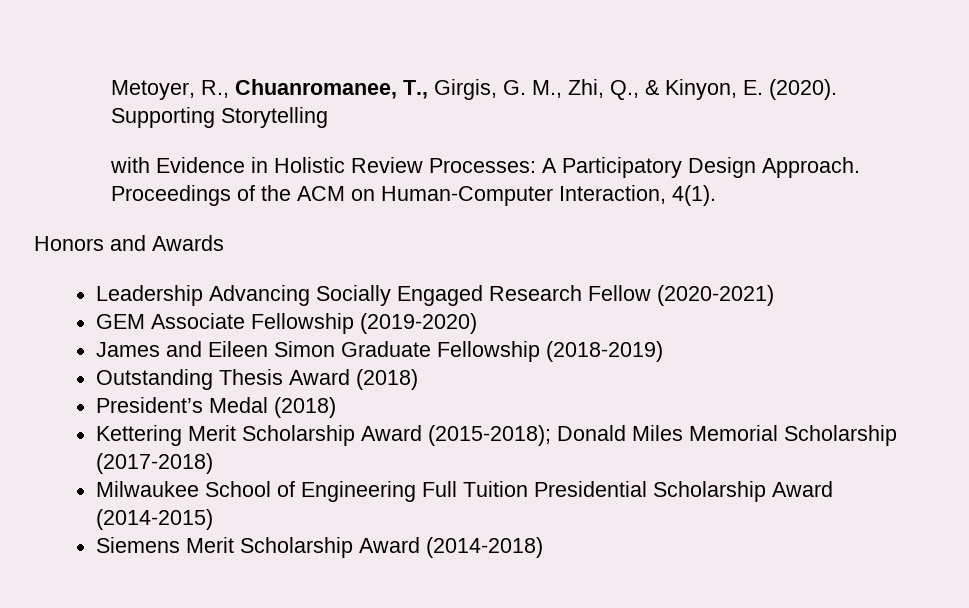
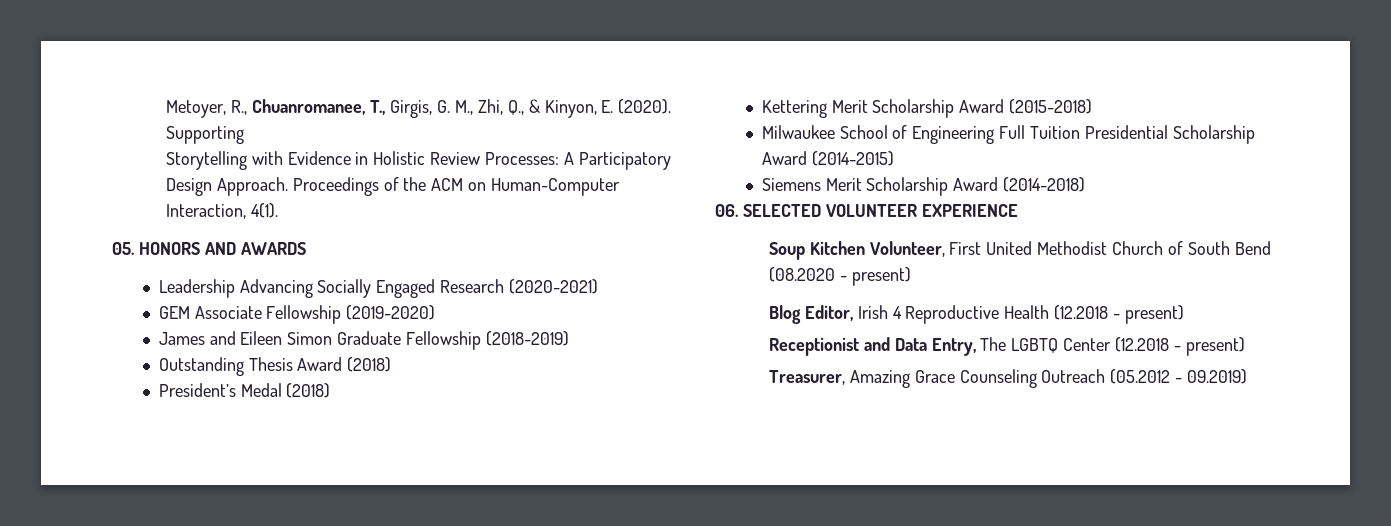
(215, 117) none -> (244, 135) //
(328, 117) // -> (247, 160) none
[34,235,224,251] Honors and Awards -> [112,242,306,255] 05. HONORS AND AWARDS
[588,285,652,301] Fellow -> (505, 286) none
[428,425,898,446] [96,453,214,474] (2015-2018); Donald Miles Memorial Scholarship (2017-2018) -> [1009,99,1093,114] (2015-2018)
(544, 547) none -> [715,204,1018,217] [768,241,1271,260] [768,267,911,286] [768,305,1184,324] [768,337,1245,356] [768,369,1247,388] // 06. SELECTED VOLUNTEER EXPERIENCE // Soup Kitchen Volunteer, First United Methodist Church of South Bend (08.2020 - present) // Blog Editor, Irish 4 Reproductive Health (12.2018 - present) // Receptionist and Data Entry, The LGBTQ Center (12.2018 - present) // Treasurer, Amazing Grace Counseling Outreach (05.2012 - 09.2019)

